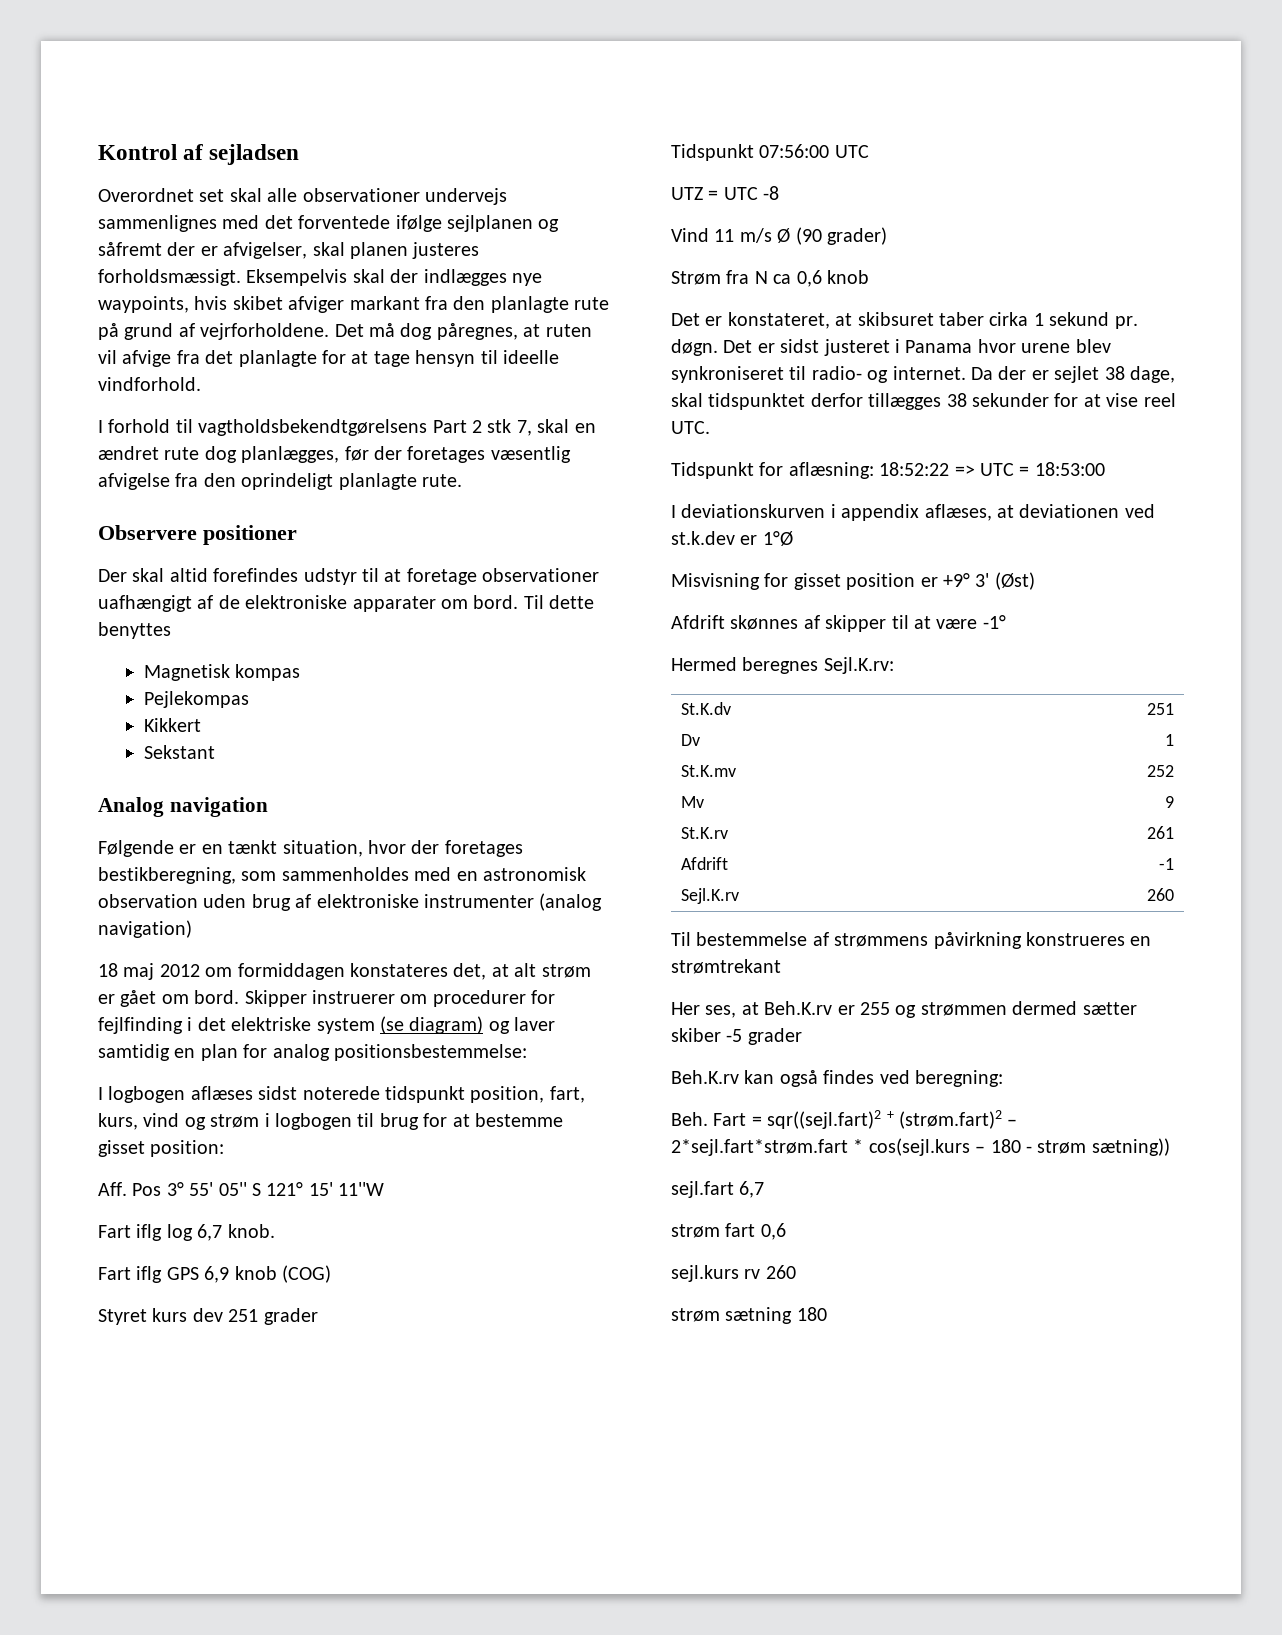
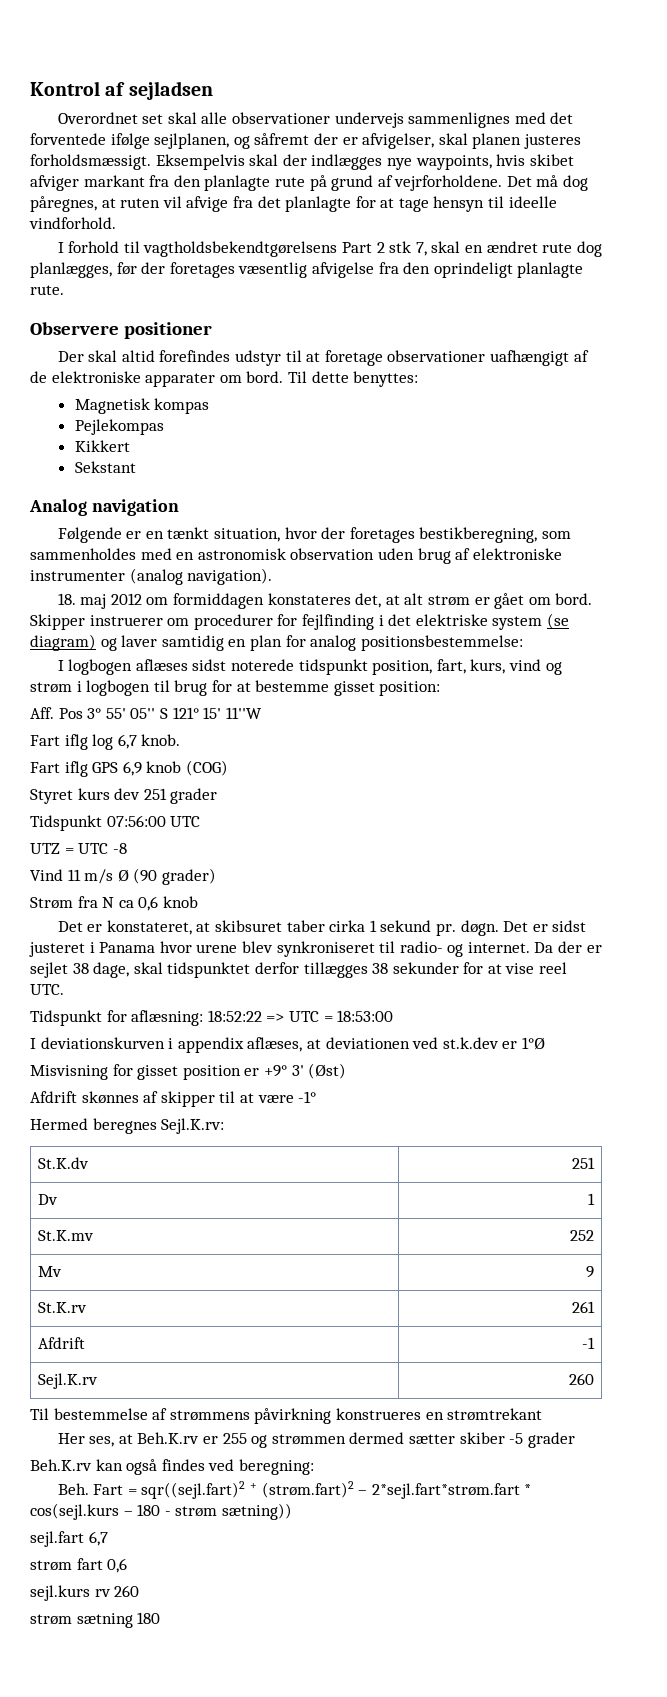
[447,215,533,232] sejlplanen -> [154,133,230,149] sejlplanen,
[98,622,171,639] benyttes -> [353,371,419,387] benyttes:
[98,920,192,938] [98,963,118,977] navigation) // 18 -> [187,568,273,585] [57,593,76,605] navigation). // 18.

